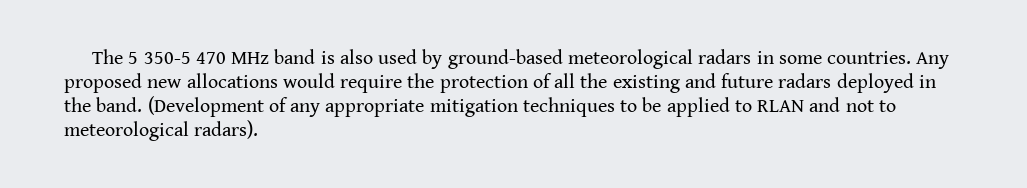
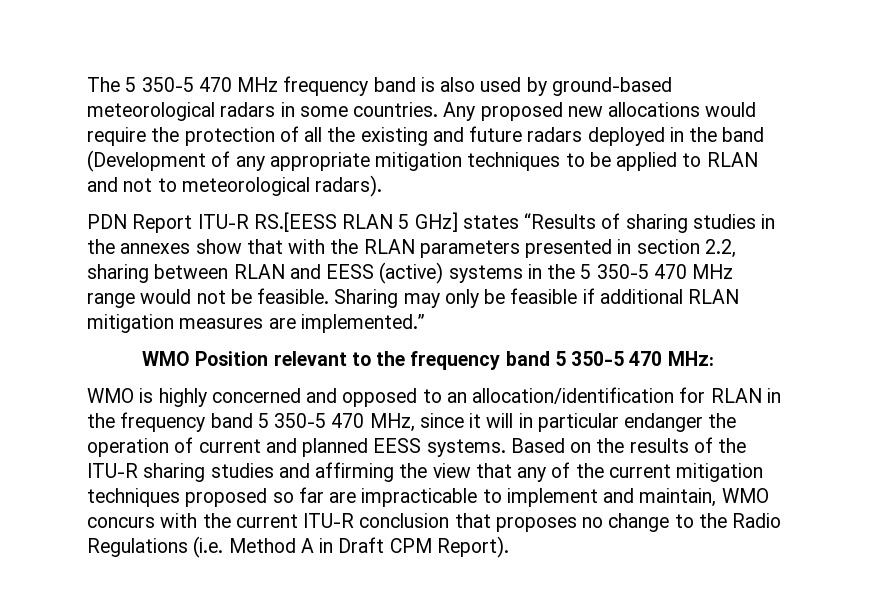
(270, 58) none -> [283,76,369,96] frequency
[96,97,143,112] band. -> [722,127,765,142] band
(259, 129) none -> [87,212,776,233] [87,239,736,258] [87,262,734,284] [87,288,740,308] [87,314,425,333] [142,351,714,370] [87,387,781,407] [87,412,737,432] [87,437,747,457] [87,462,764,482] [87,487,769,507] [87,513,782,532] [87,536,509,558] // PDN Report ITU-R RS.[EESS RLAN 5 GHz] states “Results of sharing studies in the annexes show that with the RLAN parameters presented in section 2.2, sharing between RLAN and EESS (active) systems in the 5 350-5 470 MHz range would not be feasible. Sharing may only be feasible if additional RLAN mitigation measures are implemented.” // WMO Position relevant to the frequency band 5 350-5 470 MHz: // WMO is highly concerned and opposed to an allocation/identification for RLAN in the frequency band 5 350-5 470 MHz, since it will in particular endanger the operation of current and planned EESS systems. Based on the results of the ITU-R sharing studies and affirming the view that any of the current mitigation techniques proposed so far are impracticable to implement and maintain, WMO concurs with the current ITU-R conclusion that proposes no change to the Radio Regulations (i.e. Method A in Draft CPM Report).

